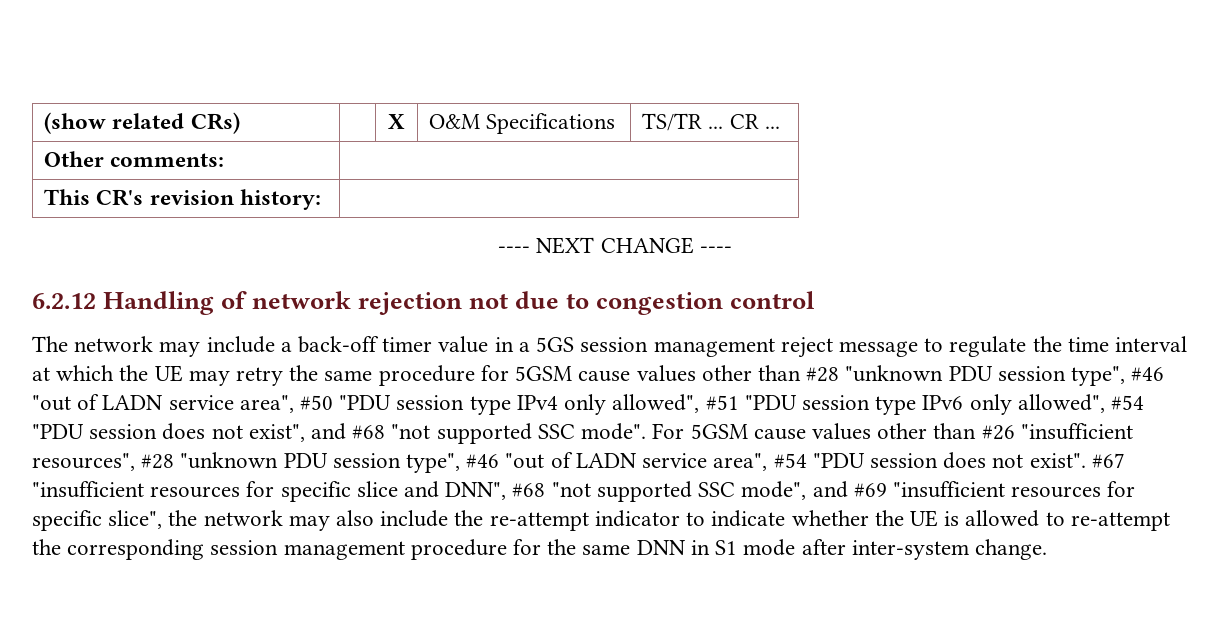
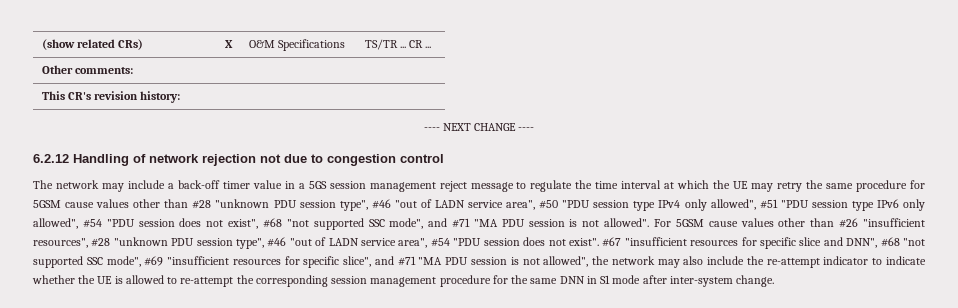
[311,423,647,444] and #68 "not supported SSC mode". -> [262,218,650,230] #68 "not supported SSC mode", and #71 "MA PDU session is not allowed".
[812,481,848,498] and -> (141, 261) none
(163, 519) none -> [374,256,589,267] and #71 "MA PDU session is not allowed",

